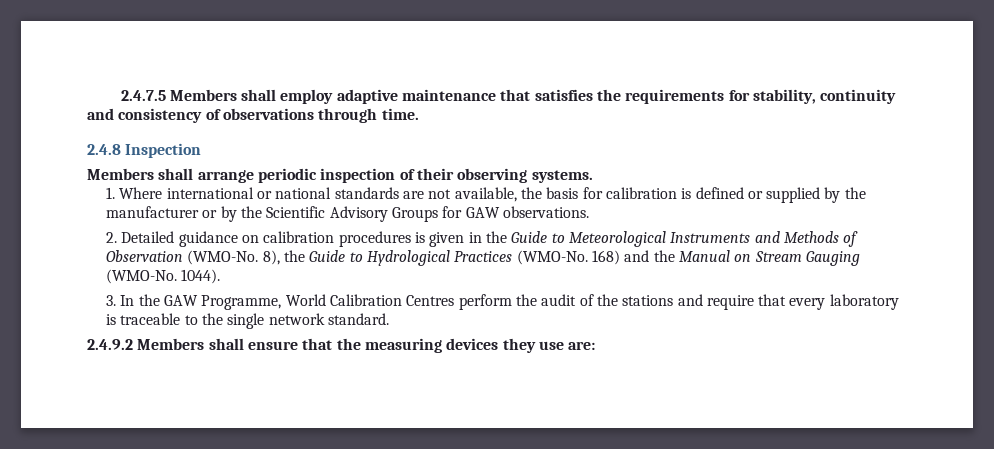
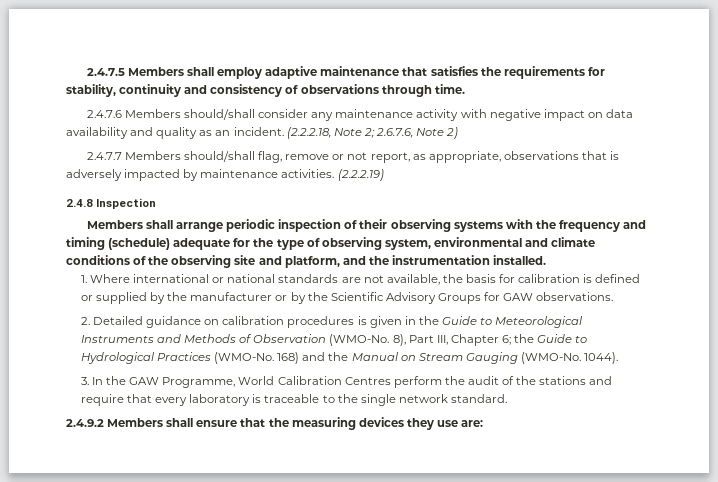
(419, 114) none -> [86,109,634,121] [66,127,459,139] [86,151,620,163] [66,169,384,181] // 2.4.7.6 Members should/shall consider any maintenance activity with negative impact on data availability and quality as an incident. (2.2.2.18, Note 2; 2.6.7.6, Note 2) // 2.4.7.7 Members should/shall flag, remove or not report, as appropriate, observations that is adversely impacted by maintenance activities. (2.2.2.19)
[531,170,593,183] systems. -> [453,219,647,232] [66,237,596,250] [66,255,547,268] systems with the frequency and timing (schedule) adequate for the type of observing system, environmental and climate conditions of the observing site and platform, and the instrumentation installed.
(280, 257) none -> [408,334,511,346] Part III, Chapter 6;

